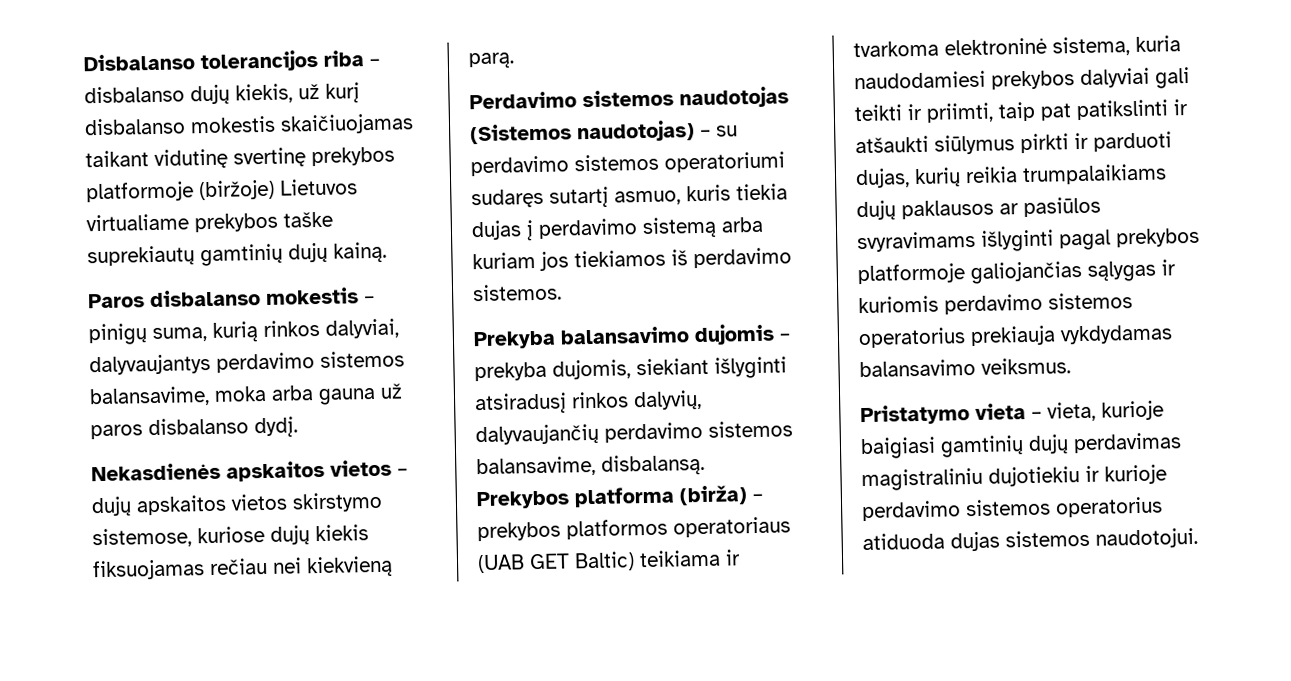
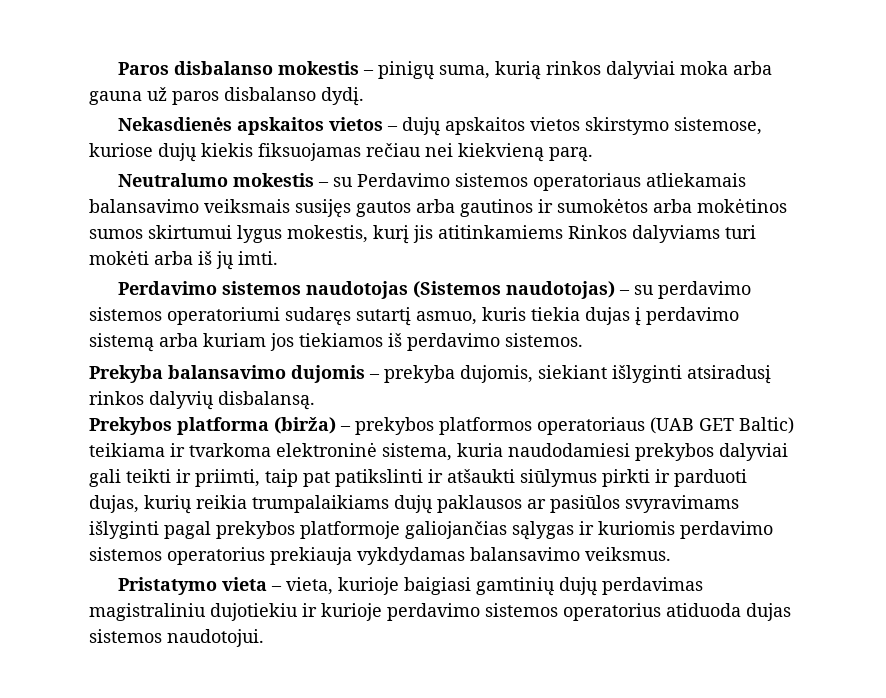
[83,49,380,73] [84,82,360,105] [84,113,414,136] [85,146,395,169] [86,178,358,203] [86,211,333,233] [87,241,387,267] Disbalanso tolerancijos riba – disbalanso dujų kiekis, už kurį disbalanso mokestis skaičiuojamas taikant vidutinę svertinę prekybos platformoje (biržoje) Lietuvos virtualiame prekybos taške suprekiautų gamtinių dujų kainą. // -> (117, 68) none
[325,318,399,339] [89,350,405,376] [89,386,210,408] dalyviai, dalyvaujantys perdavimo sistemos balansavime, -> [605,61,675,79] dalyviai
(514, 61) none -> [117,173,746,191] [89,198,787,217] [89,225,756,244] [89,250,278,270] // Neutralumo mokestis – su Perdavimo sistemos operatoriaus atliekamais balansavimo veiksmais susijęs gautos arba gautinos ir sumokėtos arba mokėtinos sumos skirtumui lygus mokestis, kurį jis atitinkamiems Rinkos dalyviams turi mokėti arba iš jų imti.
[633,389,702,411] [475,420,793,446] [476,455,596,478] dalyvių, dalyvaujančių perdavimo sistemos balansavime, -> [149,391,214,410] dalyvių

